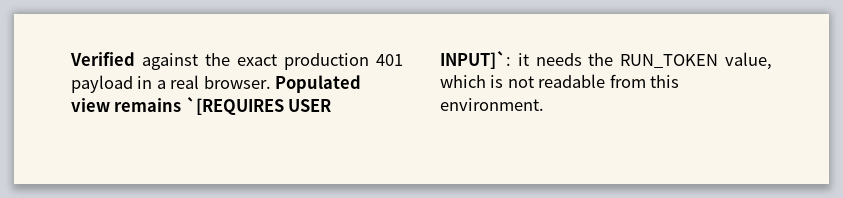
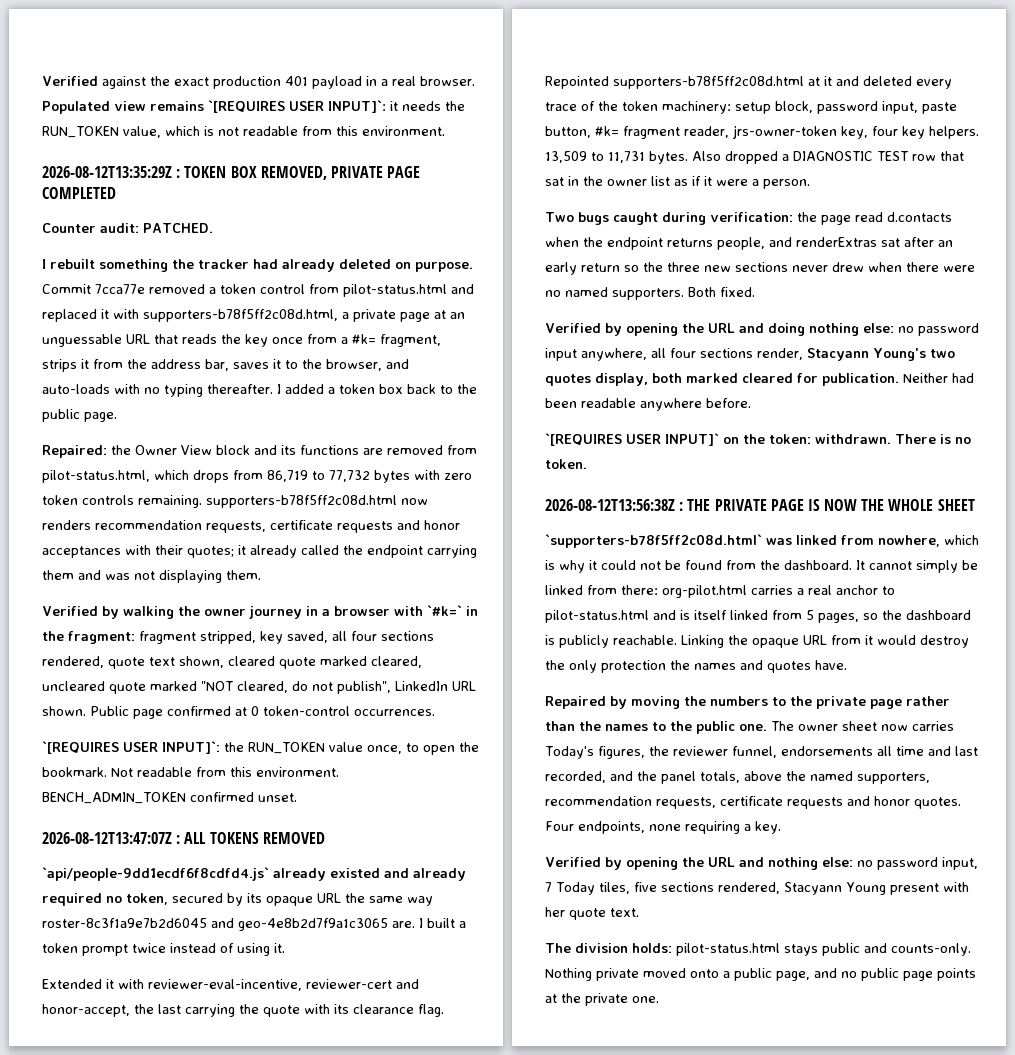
(544, 104) none -> [42,166,421,180] [42,187,116,199] [42,223,213,233] [42,259,473,272] [42,284,474,297] [42,309,465,322] [42,334,441,347] [42,359,409,372] [42,384,477,397] [42,409,117,422] [42,445,477,458] [42,470,472,483] [42,495,428,508] [42,520,460,533] [42,545,477,558] [42,570,261,583] [42,605,478,619] [42,631,434,644] [42,656,422,669] [42,681,476,694] [42,706,435,719] [42,741,479,755] [42,767,339,777] [42,792,297,804] [42,832,325,844] [42,867,466,881] [42,893,433,906] [42,918,466,931] [42,943,285,956] [42,979,419,991] [42,1004,444,1017] [545,76,952,89] [545,101,957,114] [545,125,979,139] [545,151,964,164] [545,176,810,189] [545,212,952,225] [545,237,953,250] [545,262,975,275] [545,287,755,300] [545,323,979,336] [545,348,955,361] [545,373,974,386] [545,398,751,411] [545,433,971,446] [545,459,587,469] [545,499,975,511] [545,534,979,548] [545,560,978,573] [545,585,895,598] [545,610,971,623] [545,635,969,648] [545,660,847,673] [545,696,950,709] [545,721,954,734] [545,746,978,759] [545,771,930,784] [545,796,961,809] [545,821,781,834] [545,857,978,870] [545,882,969,895] [545,907,639,920] [545,943,971,956] [545,968,976,981] [545,993,659,1006] // 2026-08-12T13:35:29Z : TOKEN BOX REMOVED, PRIVATE PAGE COMPLETED // Counter audit: PATCHED. // I rebuilt something the tracker had already deleted on purpose. Commit 7cca77e removed a token control from pilot-status.html and replaced it with supporters-b78f5ff2c08d.html, a private page at an unguessable URL that reads the key once from a #k= fragment, strips it from the address bar, saves it to the browser, and auto-loads with no typing thereafter. I added a token box back to the public page. // Repaired: the Owner View block and its functions are removed from pilot-status.html, which drops from 86,719 to 77,732 bytes with zero token controls remaining. supporters-b78f5ff2c08d.html now renders recommendation requests, certificate requests and honor acceptances with their quotes; it already called the endpoint carrying them and was not displaying them. // Verified by walking the owner journey in a browser with `#k=` in the fragment: fragment stripped, key saved, all four sections rendered, quote text shown, cleared quote marked cleared, uncleared quote marked "NOT cleared, do not publish", LinkedIn URL shown. Public page confirmed at 0 token-control occurrences. // `[REQUIRES USER INPUT]`: the RUN_TOKEN value once, to open the bookmark. Not readable from this environment. BENCH_ADMIN_TOKEN confirmed unset. // 2026-08-12T13:47:07Z : ALL TOKENS REMOVED // `api/people-9dd1ecdf6f8cdfd4.js` already existed and already required no token, secured by its opaque URL the same way roster-8c3f1a9e7b2d6045 and geo-4e8b2d7f9a1c3065 are. I built a token prompt twice instead of using it. // Extended it with reviewer-eval-incentive, reviewer-cert and honor-accept, the last carrying the quote with its clearance flag. Repointed supporters-b78f5ff2c08d.html at it and deleted every trace of the token machinery: setup block, password input, paste button, #k= fragment reader, jrs-owner-token key, four key helpers. 13,509 to 11,731 bytes. Also dropped a DIAGNOSTIC TEST row that sat in the owner list as if it were a person. // Two bugs caught during verification: the page read d.contacts when the endpoint returns people, and renderExtras sat after an early return so the three new sections never drew when there were no named supporters. Both fixed. // Verified by opening the URL and doing nothing else: no password input anywhere, all four sections render, Stacyann Young's two quotes display, both marked cleared for publication. Neither had been readable anywhere before. // `[REQUIRES USER INPUT]` on the token: withdrawn. There is no token. // 2026-08-12T13:56:38Z : THE PRIVATE PAGE IS NOW THE WHOLE SHEET // `supporters-b78f5ff2c08d.html` was linked from nowhere, which is why it could not be found from the dashboard. It cannot simply be linked from there: org-pilot.html carries a real anchor to pilot-status.html and is itself linked from 5 pages, so the dashboard is publicly reachable. Linking the opaque URL from it would destroy the only protection the names and quotes have. // Repaired by moving the numbers to the private page rather than the names to the public one. The owner sheet now carries Today's figures, the reviewer funnel, endorsements all time and last recorded, and the panel totals, above the named supporters, recommendation requests, certificate requests and honor quotes. Four endpoints, none requiring a key. // Verified by opening the URL and nothing else: no password input, 7 Today tiles, five sections rendered, Stacyann Young present with her quote text. // The division holds: pilot-status.html stays public and counts-only. Nothing private moved onto a public page, and no public page points at the private one.

